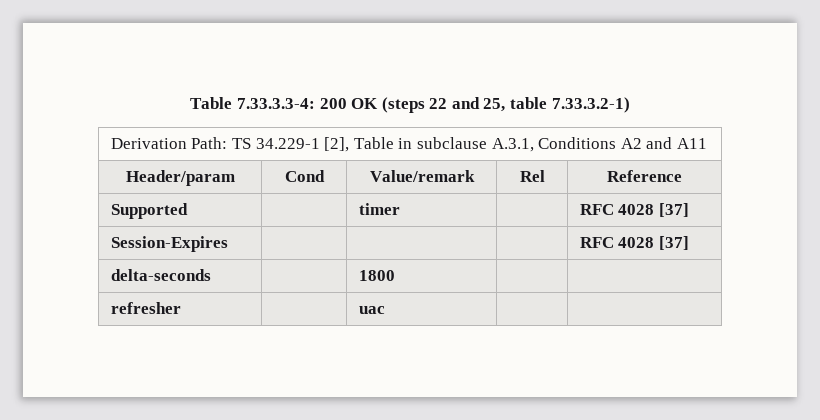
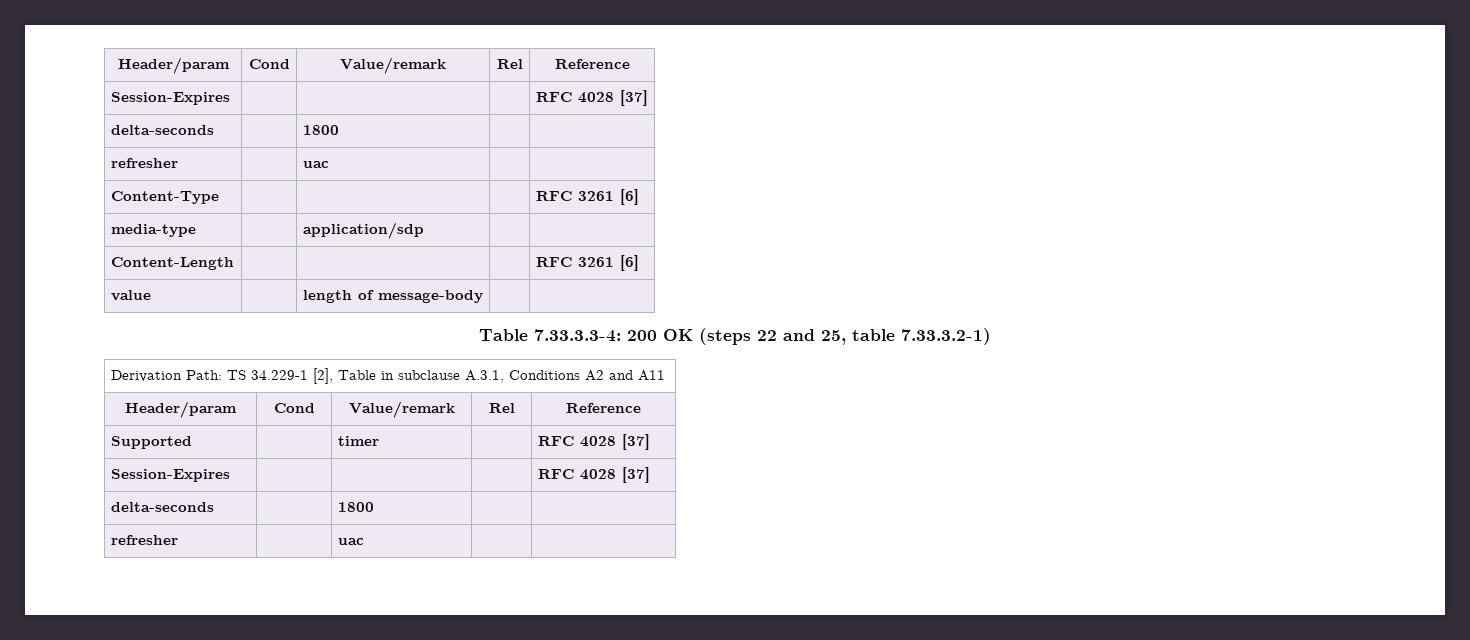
(190, 103) none -> [117,57,230,74] [248,59,290,69] [340,57,446,74] [496,59,523,69] [554,59,630,69] [110,92,230,105] [535,90,648,106] [110,125,214,135] [302,125,339,135] [110,158,178,168] [302,161,329,168] [110,191,219,204] [535,189,639,205] [110,224,196,237] [302,222,424,239] [110,257,234,270] [535,255,639,271] [110,290,151,301] [302,290,483,303] Header/param | Cond | Value/remark | Rel | Reference // Session-Expires | | | | RFC 4028 [37] // delta-seconds | | 1800 | | // refresher | | uac | | // Content-Type | | | | RFC 3261 [6] // media-type | | application/sdp | | // Content-Length | | | | RFC 3261 [6] // value | | length of message-body | | //

